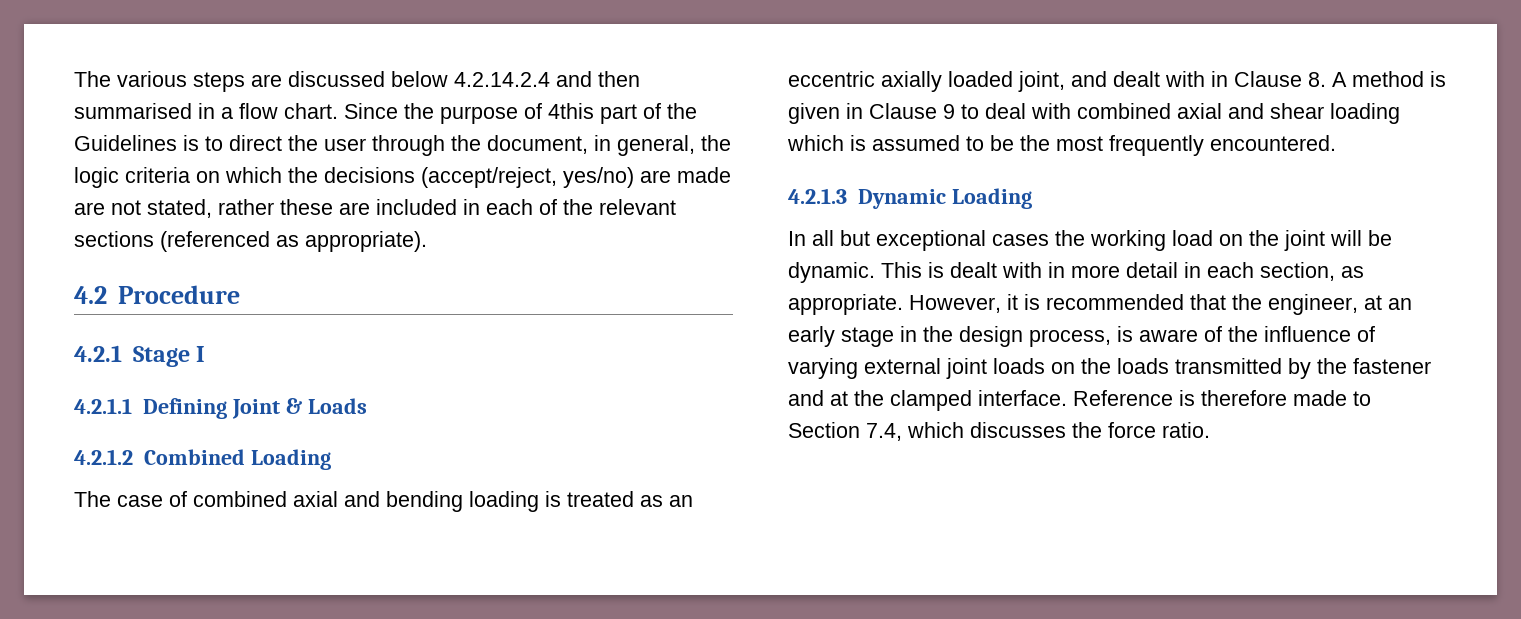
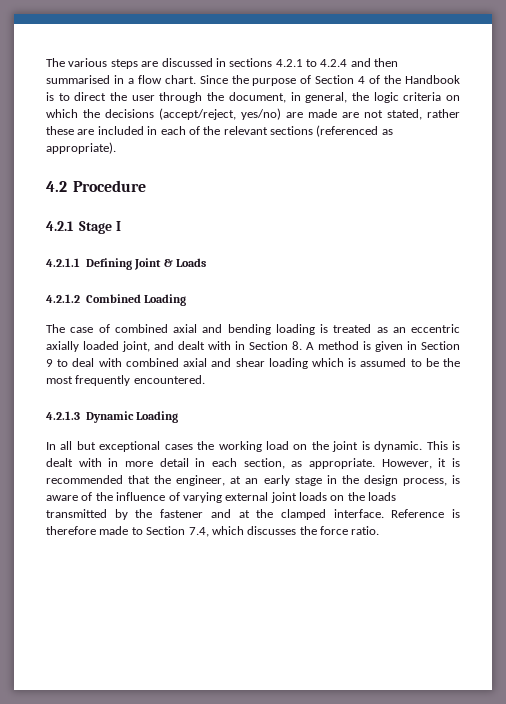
[391,71,550,87] below 4.2.14.2.4 -> [215,58,348,67] in sections 4.2.1 to 4.2.4
[548,103,697,124] [74,135,177,151] 4this part of the Guidelines -> [315,75,460,84] Section 4 of the Handbook
[1234,71,1302,87] Clause -> [249,341,288,350] Section
[869,103,937,119] Clause -> [421,341,460,350] Section
[1330,230,1392,246] will be -> [361,441,370,450] is

